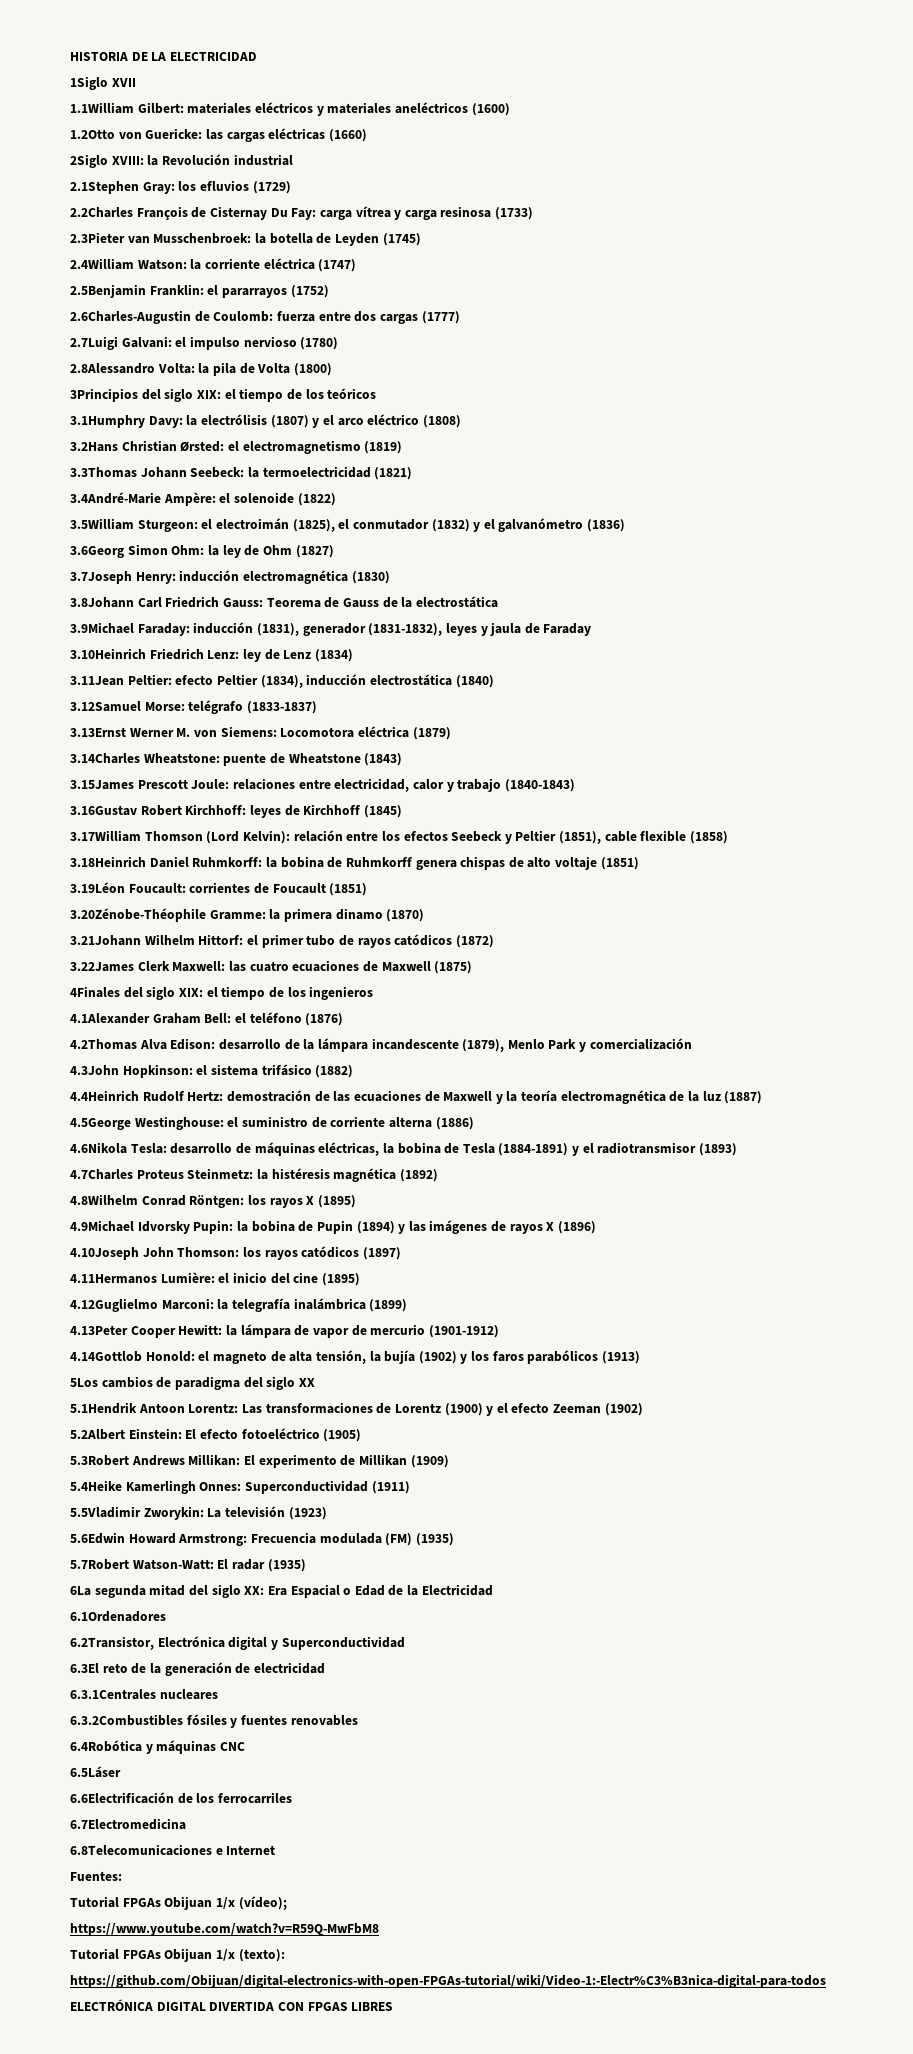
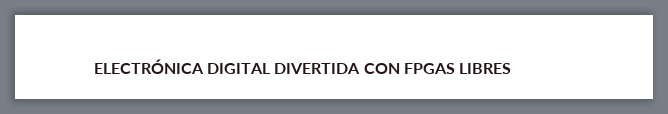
[70,52,257,61] [70,76,136,90] [70,102,510,116] [70,128,367,142] [70,154,293,168] [70,180,291,194] [70,206,534,220] [70,232,421,246] [70,258,357,272] [70,284,329,298] [70,310,460,324] [70,336,339,350] [70,362,332,376] [70,388,377,402] [70,414,461,428] [70,440,403,454] [70,466,413,480] [70,492,336,506] [70,518,626,532] [70,544,334,558] [70,570,390,584] [70,596,498,608] [70,622,592,636] [70,648,353,662] [70,674,494,688] [70,700,317,714] [70,726,451,740] [70,753,403,766] [70,778,575,792] [70,804,402,818] [70,830,729,844] [70,856,639,870] [70,882,368,896] [70,908,425,922] [70,934,494,948] [70,960,473,974] [70,986,374,1000] [70,1012,344,1026] [70,1038,692,1052] [70,1064,354,1078] [70,1090,763,1104] [70,1116,474,1130] [70,1142,738,1156] [70,1168,438,1182] [70,1194,356,1208] [70,1220,597,1234] [70,1246,401,1260] [70,1272,360,1286] [70,1298,408,1312] [70,1324,499,1338] [70,1350,641,1364] [70,1376,315,1390] [70,1402,643,1416] [70,1428,362,1442] [70,1454,449,1468] [70,1480,410,1494] [70,1506,327,1520] [70,1532,454,1546] [70,1559,306,1572] [70,1584,493,1598] [70,1611,166,1622] [70,1636,405,1650] [70,1662,325,1676] [70,1689,218,1700] [70,1714,358,1728] [70,1740,245,1754] [70,1766,121,1778] [70,1792,292,1804] [70,1818,186,1830] [70,1844,276,1856] [70,1871,122,1881] [70,1896,287,1910] [70,1923,379,1936] [70,1948,285,1962] [70,1974,826,1988] HISTORIA DE LA ELECTRICIDAD // 1Siglo XVII // 1.1William Gilbert: materiales eléctricos y materiales aneléctricos (1600) // 1.2Otto von Guericke: las cargas eléctricas (1660) // 2Siglo XVIII: la Revolución industrial // 2.1Stephen Gray: los efluvios (1729) // 2.2Charles François de Cisternay Du Fay: carga vítrea y carga resinosa (1733) // 2.3Pieter van Musschenbroek: la botella de Leyden (1745) // 2.4William Watson: la corriente eléctrica (1747) // 2.5Benjamin Franklin: el pararrayos (1752) // 2.6Charles-Augustin de Coulomb: fuerza entre dos cargas (1777) // 2.7Luigi Galvani: el impulso nervioso (1780) // 2.8Alessandro Volta: la pila de Volta (1800) // 3Principios del siglo XIX: el tiempo de los teóricos // 3.1Humphry Davy: la electrólisis (1807) y el arco eléctrico (1808) // 3.2Hans Christian Ørsted: el electromagnetismo (1819) // 3.3Thomas Johann Seebeck: la termoelectricidad (1821) // 3.4André-Marie Ampère: el solenoide (1822) // 3.5William Sturgeon: el electroimán (1825), el conmutador (1832) y el galvanómetro (1836) // 3.6Georg Simon Ohm: la ley de Ohm (1827) // 3.7Joseph Henry: inducción electromagnética (1830) // 3.8Johann Carl Friedrich Gauss: Teorema de Gauss de la electrostática // 3.9Michael Faraday: inducción (1831), generador (1831-1832), leyes y jaula de Faraday // 3.10Heinrich Friedrich Lenz: ley de Lenz (1834) // 3.11Jean Peltier: efecto Peltier (1834), inducción electrostática (1840) // 3.12Samuel Morse: telégrafo (1833-1837) // 3.13Ernst Werner M. von Siemens: Locomotora eléctrica (1879) // 3.14Charles Wheatstone: puente de Wheatstone (1843) // 3.15James Prescott Joule: relaciones entre electricidad, calor y trabajo (1840-1843) // 3.16Gustav Robert Kirchhoff: leyes de Kirchhoff (1845) // 3.17William Thomson (Lord Kelvin): relación entre los efectos Seebeck y Peltier (1851), cable flexible (1858) // 3.18Heinrich Daniel Ruhmkorff: la bobina de Ruhmkorff genera chispas de alto voltaje (1851) // 3.19Léon Foucault: corrientes de Foucault (1851) // 3.20Zénobe-Théophile Gramme: la primera dinamo (1870) // 3.21Johann Wilhelm Hittorf: el primer tubo de rayos catódicos (1872) // 3.22James Clerk Maxwell: las cuatro ecuaciones de Maxwell (1875) // 4Finales del siglo XIX: el tiempo de los ingenieros // 4.1Alexander Graham Bell: el teléfono (1876) // 4.2Thomas Alva Edison: desarrollo de la lámpara incandescente (1879), Menlo Park y comercialización // 4.3John Hopkinson: el sistema trifásico (1882) // 4.4Heinrich Rudolf Hertz: demostración de las ecuaciones de Maxwell y la teoría electromagnética de la luz (1887) // 4.5George Westinghouse: el suministro de corriente alterna (1886) // 4.6Nikola Tesla: desarrollo de máquinas eléctricas, la bobina de Tesla (1884-1891) y el radiotransmisor (1893) // 4.7Charles Proteus Steinmetz: la histéresis magnética (1892) // 4.8Wilhelm Conrad Röntgen: los rayos X (1895) // 4.9Michael Idvorsky Pupin: la bobina de Pupin (1894) y las imágenes de rayos X (1896) // 4.10Joseph John Thomson: los rayos catódicos (1897) // 4.11Hermanos Lumière: el inicio del cine (1895) // 4.12Guglielmo Marconi: la telegrafía inalámbrica (1899) // 4.13Peter Cooper Hewitt: la lámpara de vapor de mercurio (1901-1912) // 4.14Gottlob Honold: el magneto de alta tensión, la bujía (1902) y los faros parabólicos (1913) // 5Los cambios de paradigma del siglo XX // 5.1Hendrik Antoon Lorentz: Las transformaciones de Lorentz (1900) y el efecto Zeeman (1902) // 5.2Albert Einstein: El efecto fotoeléctrico (1905) // 5.3Robert Andrews Millikan: El experimento de Millikan (1909) // 5.4Heike Kamerlingh Onnes: Superconductividad (1911) // 5.5Vladimir Zworykin: La televisión (1923) // 5.6Edwin Howard Armstrong: Frecuencia modulada (FM) (1935) // 5.7Robert Watson-Watt: El radar (1935) // 6La segunda mitad del siglo XX: Era Espacial o Edad de la Electricidad // 6.1Ordenadores // 6.2Transistor, Electrónica digital y Superconductividad // 6.3El reto de la generación de electricidad // 6.3.1Centrales nucleares // 6.3.2Combustibles fósiles y fuentes renovables // 6.4Robótica y máquinas CNC // 6.5Láser // 6.6Electrificación de los ferrocarriles // 6.7Electromedicina // 6.8Telecomunicaciones e Internet // Fuentes: // Tutorial FPGAs Obijuan 1/x (vídeo); // https://www.youtube.com/watch?v=R59Q-MwFbM8 // Tutorial FPGAs Obijuan 1/x (texto): // https://github.com/Obijuan/digital-electronics-with-open-FPGAs-tutorial/wiki/Video-1:-Electr%C3%B3nica-digital-para-todos // -> (94, 66) none

